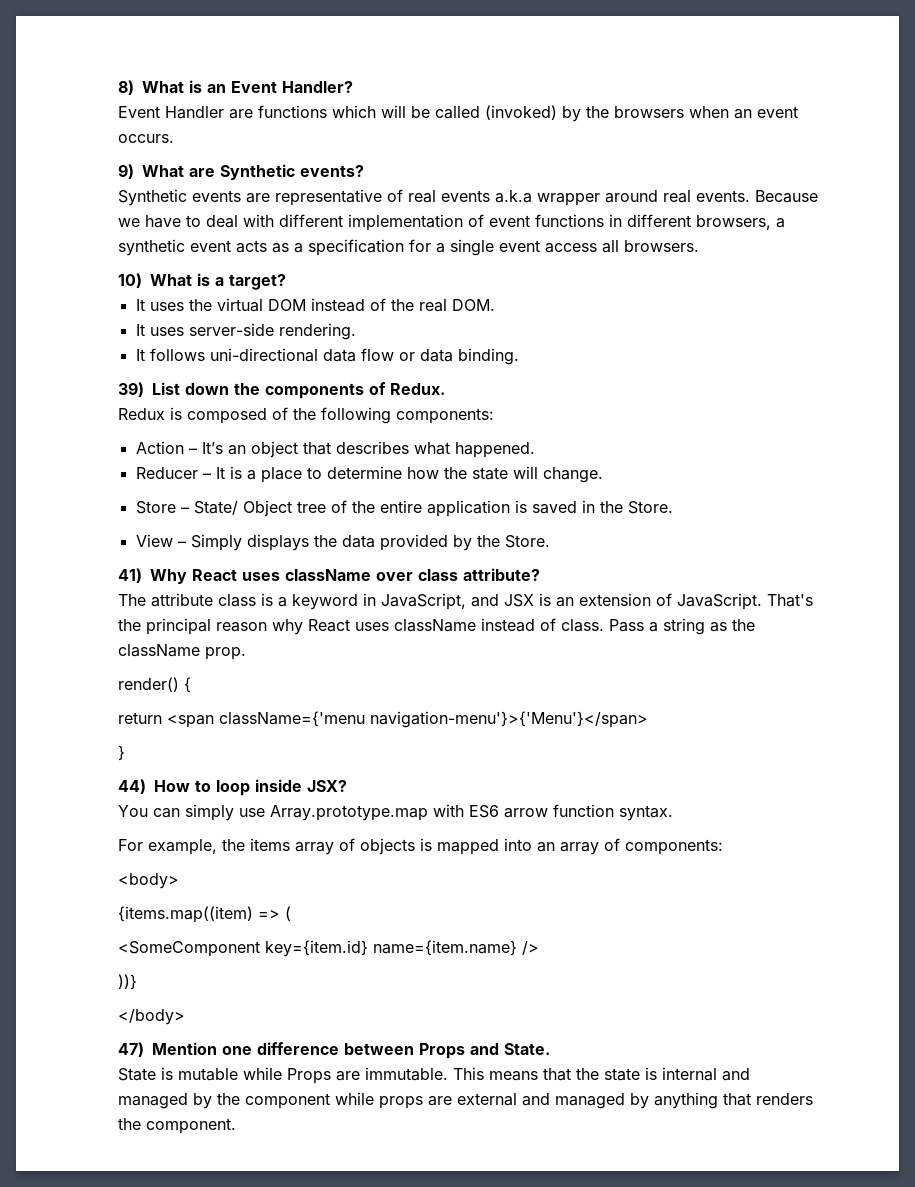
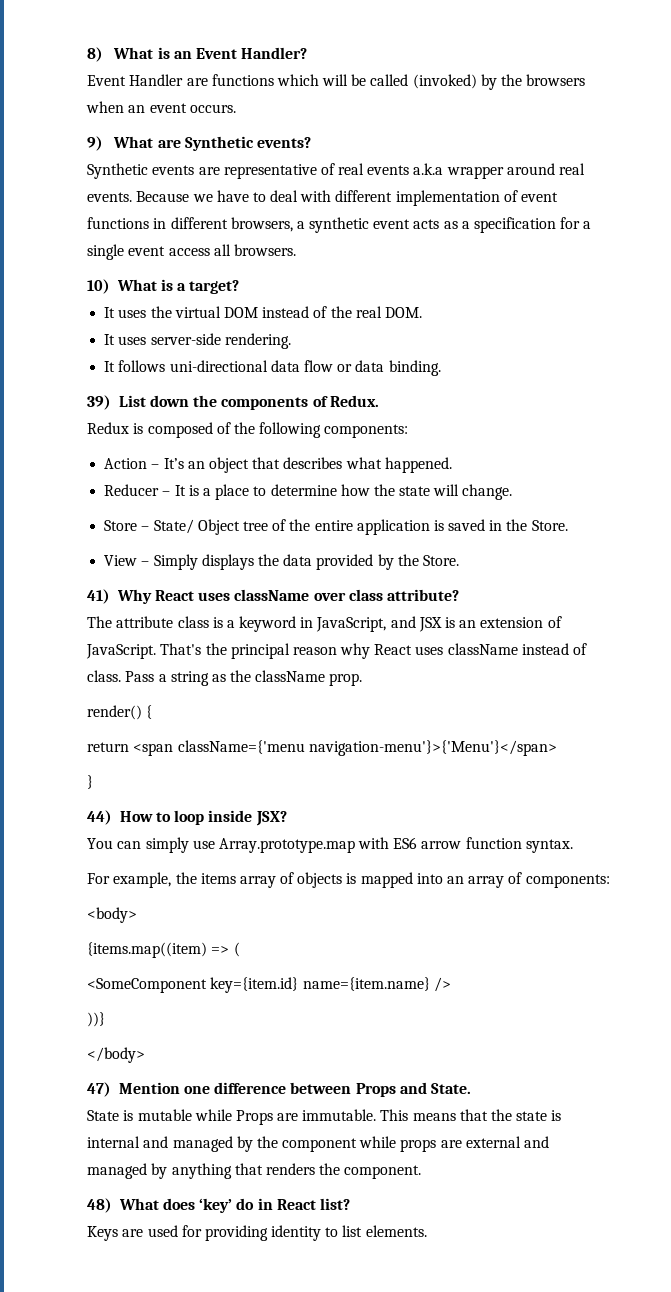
(237, 1126) none -> [87,1198,351,1213] [87,1225,427,1241] // 48) What does ‘key’ do in React list? // Keys are used for providing identity to list elements.

